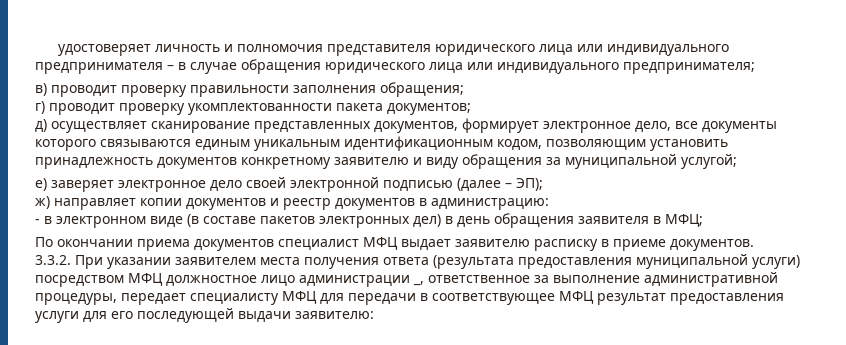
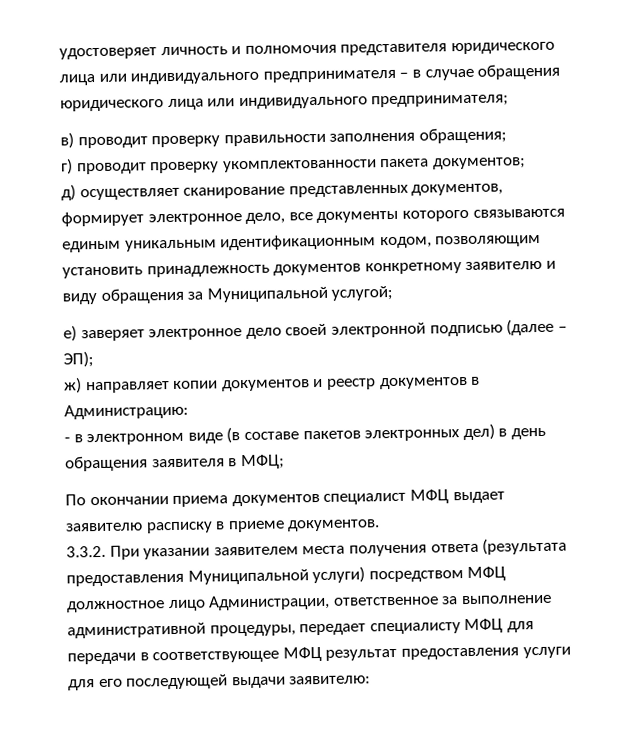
[565,154,677,169] муниципальной -> [206,286,328,303] Муниципальной
[431,198,549,210] администрацию: -> [64,403,189,420] Администрацию:
[636,254,748,269] муниципальной -> [187,569,309,585] Муниципальной
[299,275,424,287] администрации _, -> [208,594,331,611] Администрации,

